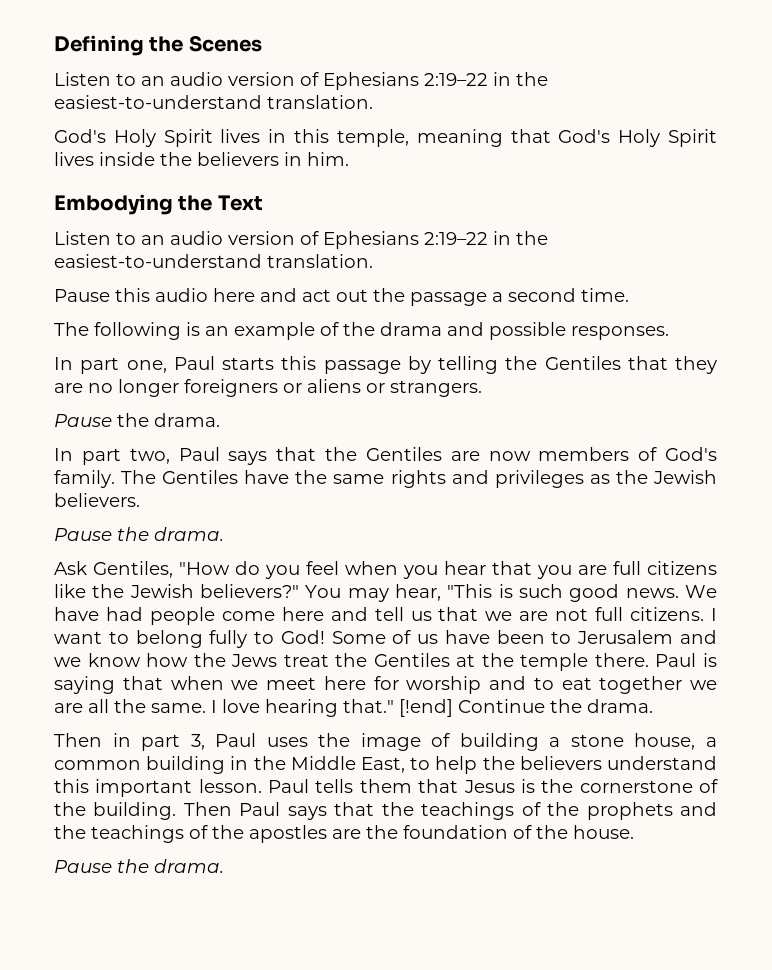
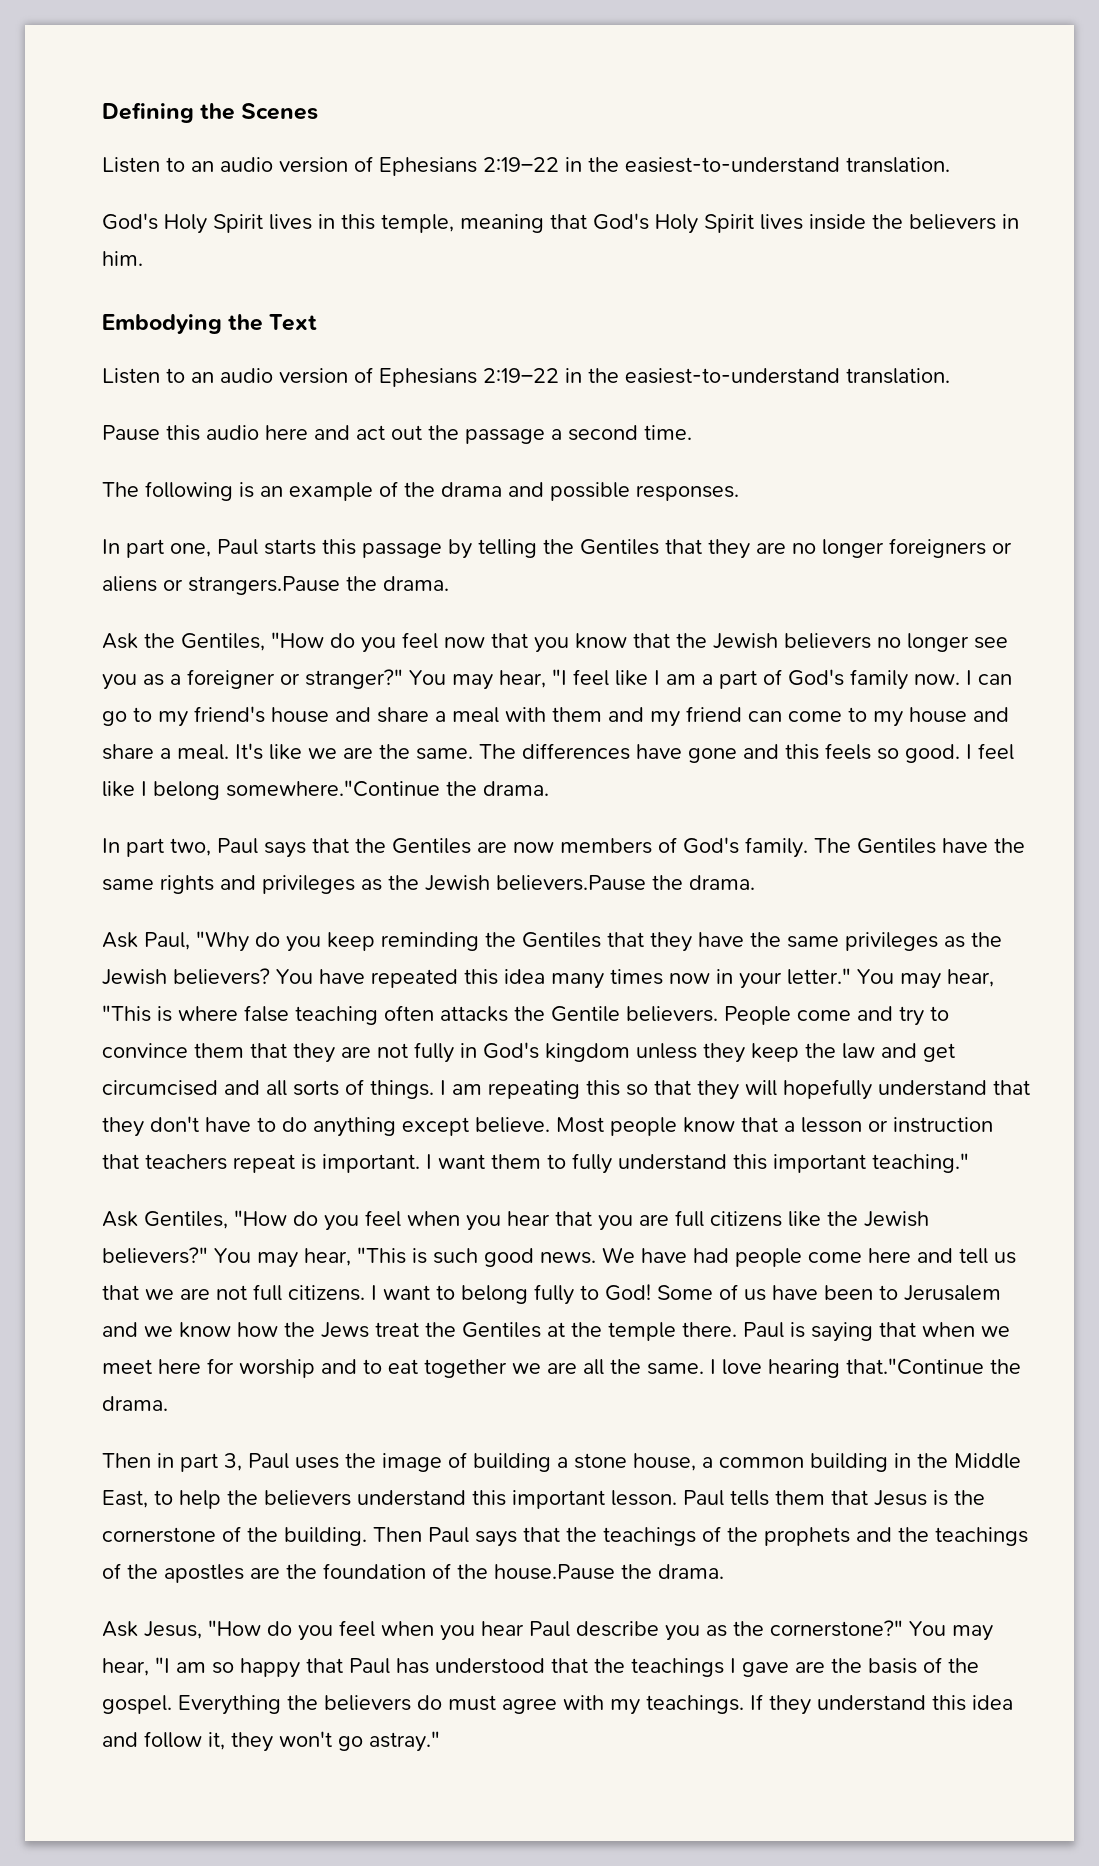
[390,380,482,397] [54,414,112,427] strangers. // Pause -> [188,576,449,595] [102,632,1008,653] [102,669,1012,690] [102,706,1009,727] [102,743,1014,763] [102,780,440,800] strangers.Pause the drama. // Ask the Gentiles, "How do you feel now that you know that the Jewish believers no longer see you as a foreigner or stranger?" You may hear, "I feel like I am a part of God's family now. I can go to my friend's house and share a meal with them and my friend can come to my house and share a meal. It's like we are the same. The differences have gone and this feels so good. I feel like I belong somewhere."Continue
[54,493,140,507] [54,527,224,541] believers. // Pause the drama. -> [496,875,755,891] [102,931,1002,952] [102,968,994,989] [102,1005,949,1026] [102,1042,955,1063] [102,1079,1030,1100] [102,1116,993,1137] [102,1153,969,1174] believers.Pause the drama. // Ask Paul, "Why do you keep reminding the Gentiles that they have the same privileges as the Jewish believers? You have repeated this idea many times now in your letter." You may hear, "This is where false teaching often attacks the Gentile believers. People come and try to convince them that they are not fully in God's kingdom unless they keep the law and get circumcised and all sorts of things. I am repeating this so that they will hopefully understand that they don't have to do anything except believe. Most people know that a lesson or instruction that teachers repeat is important. I want them to fully understand this important teaching."
[343,699,545,717] that." [!end] Continue -> [846,1358,984,1375] that."Continue
[573,825,634,839] [54,859,224,873] house. // Pause the drama. -> [494,1564,724,1580] [102,1620,993,1641] [102,1657,979,1678] [102,1694,1013,1715] [102,1731,440,1752] house.Pause the drama. // Ask Jesus, "How do you feel when you hear Paul describe you as the cornerstone?" You may hear, "I am so happy that Paul has understood that the teachings I gave are the basis of the gospel. Everything the believers do must agree with my teachings. If they understand this idea and follow it, they won't go astray."

